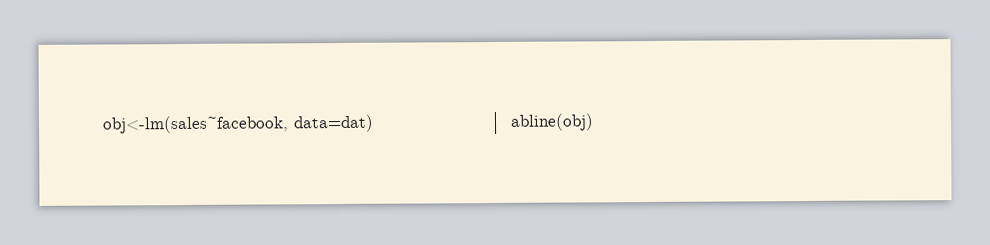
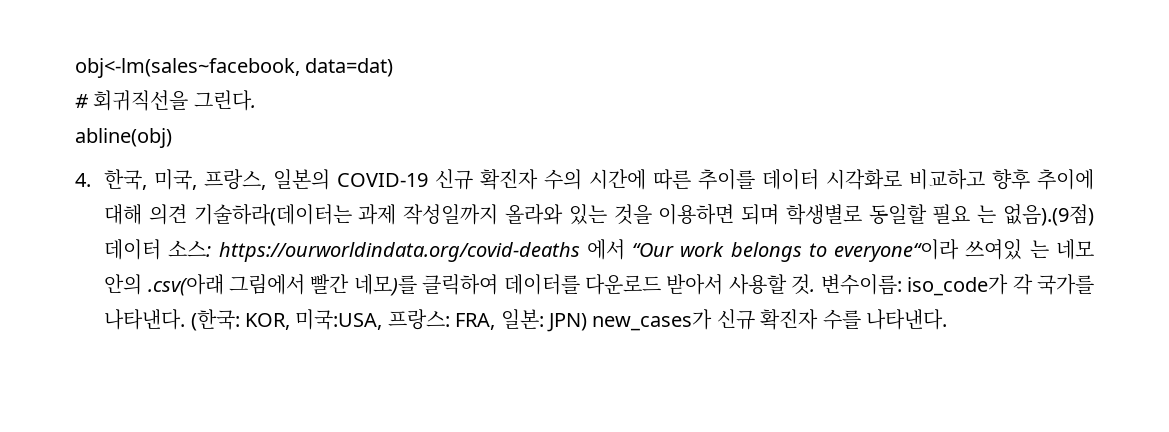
[510,113,594,131] abline(obj) -> [75,90,256,111] [75,128,172,148] [75,169,1094,190] [104,204,1094,226] [104,239,1094,262] [104,274,1095,296] [104,309,947,332] # 회귀직선을 그린다. // abline(obj) // 4. 한국, 미국, 프랑스, 일본의 COVID-19 신규 확진자 수의 시간에 따른 추이를 데이터 시각화로 비교하고 향후 추이에 대해 의견 기술하라(데이터는 과제 작성일까지 올라와 있는 것을 이용하면 되며 학생별로 동일할 필요 는 없음).(9점) 데이터 소스: https://ourworldindata.org/covid-deaths 에서 “Our work belongs to everyone“이라 쓰여있 는 네모 안의 .csv(아래 그림에서 빨간 네모)를 클릭하여 데이터를 다운로드 받아서 사용할 것. 변수이름: iso_code가 각 국가를 나타낸다. (한국: KOR, 미국:USA, 프랑스: FRA, 일본: JPN) new_cases가 신규 확진자 수를 나타낸다.

